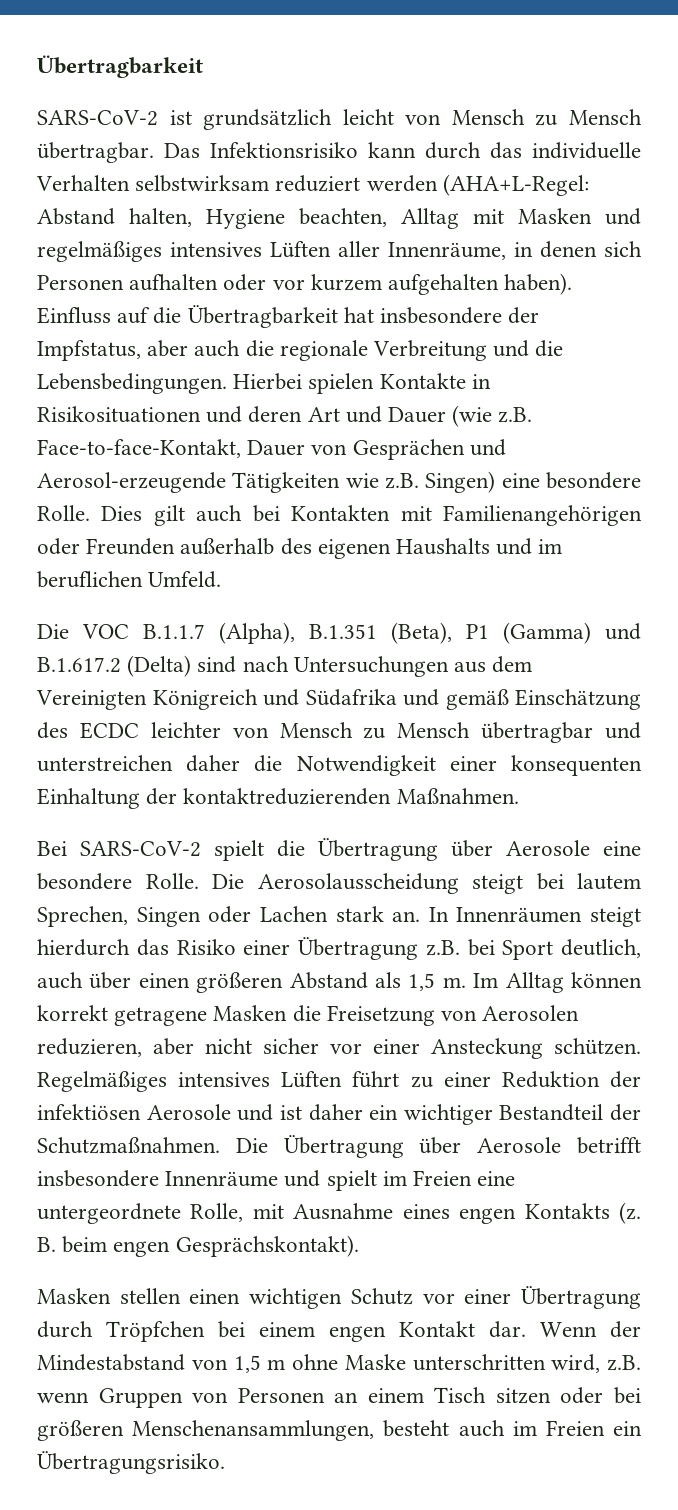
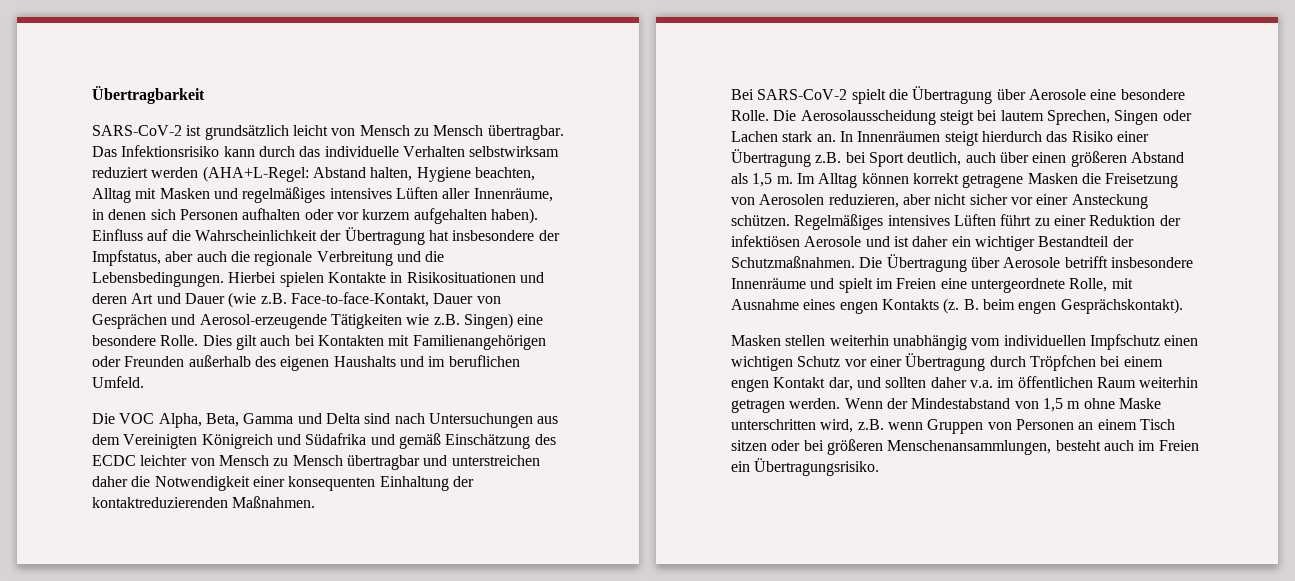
[187,305,338,328] Übertragbarkeit -> [194,227,425,245] Wahrscheinlichkeit der Übertragung
[143,622,641,644] [37,655,192,677] B.1.1.7 (Alpha), B.1.351 (Beta), P1 (Gamma) und B.1.617.2 (Delta) -> [158,413,360,428] Alpha, Beta, Gamma und Delta
(181, 1296) none -> [829,334,1160,350] weiterhin unabhängig vom individuellen Impfschutz
[489,1321,526,1338] dar. -> [828,376,1199,391] [731,398,841,413] dar, und sollten daher v.a. im öffentlichen Raum weiterhin getragen werden.

